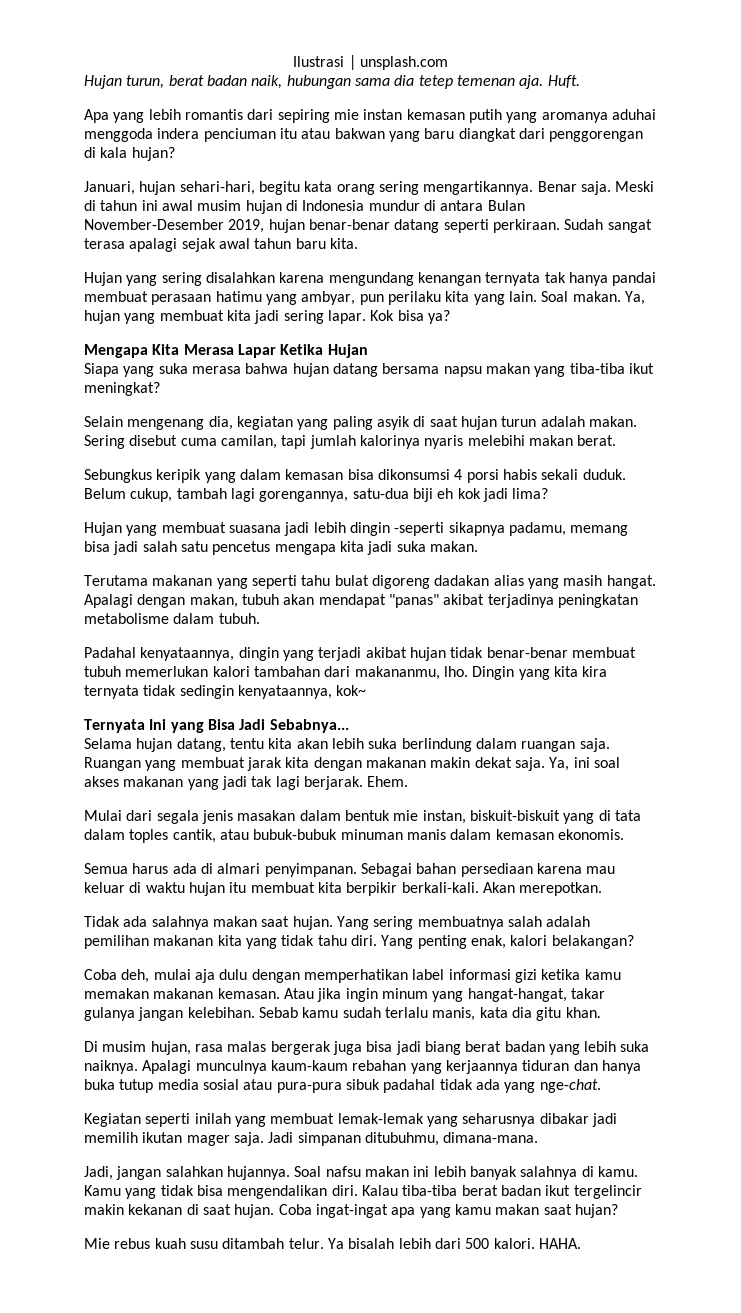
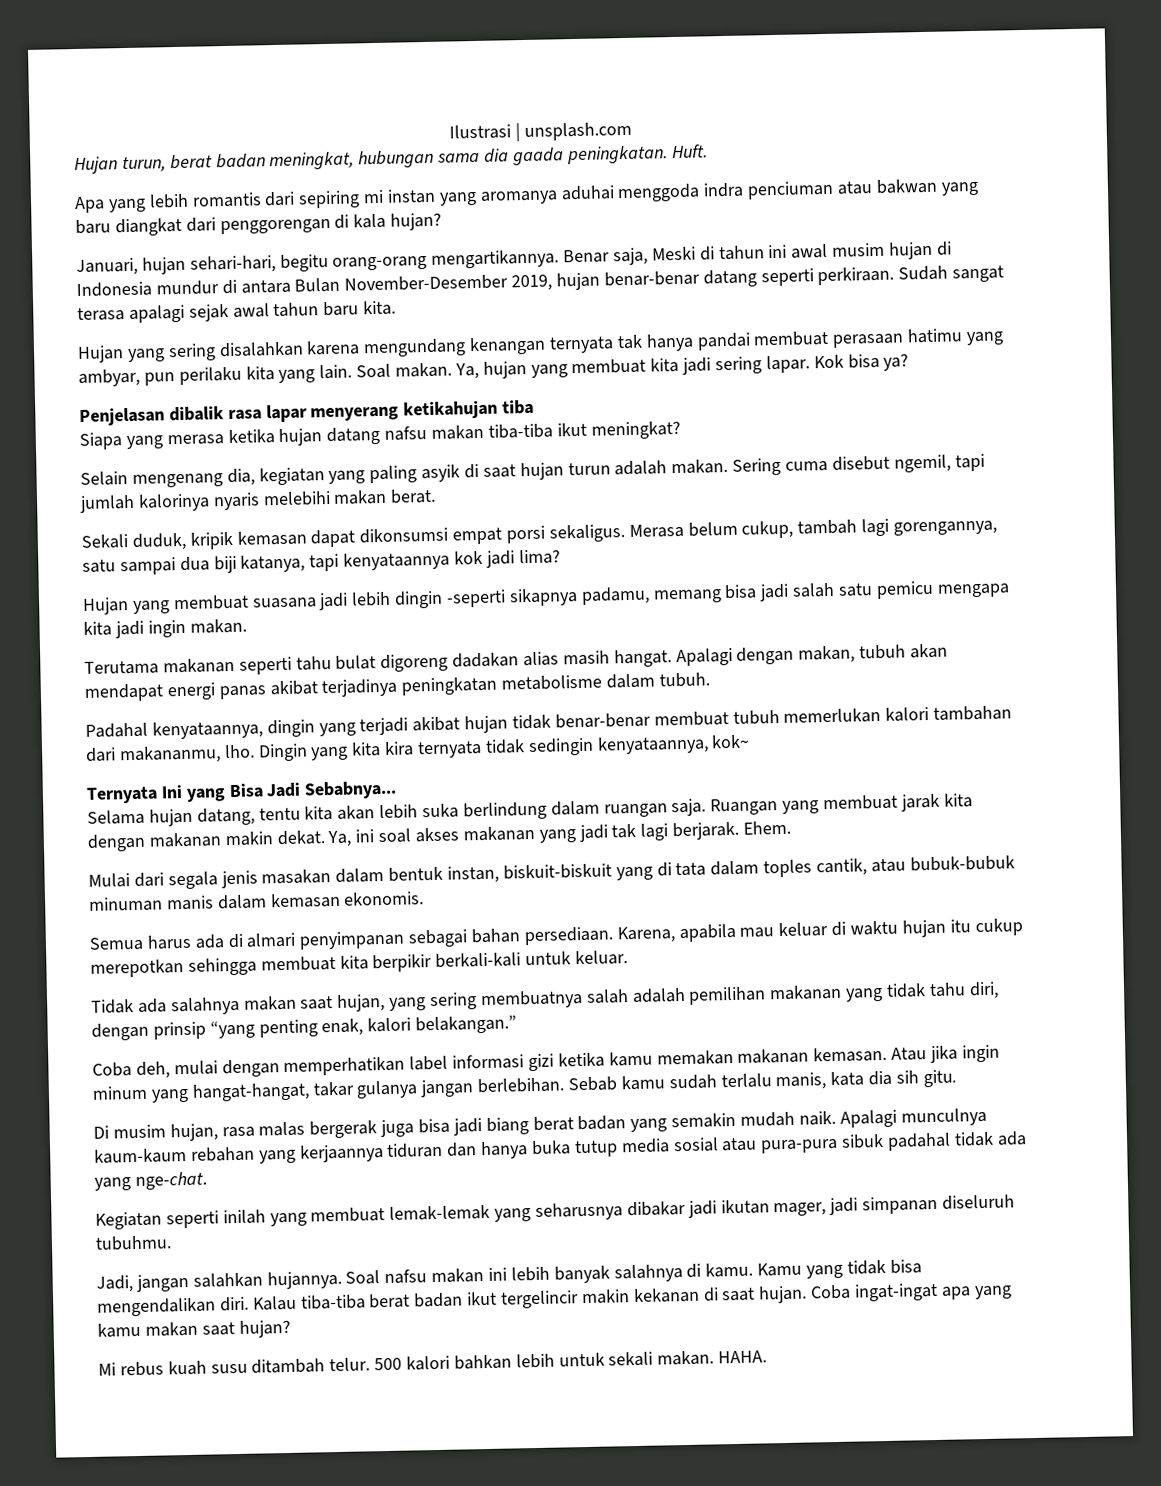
[251,75,283,89] naik, -> [269,151,355,171] meningkat,
[418,75,544,89] tetep temenan aja. -> [512,145,668,166] gaada peningkatan.
[333,109,502,123] mie instan kemasan putih -> [363,188,437,204] mi instan
[157,128,297,142] indera penciuman itu -> [703,180,835,200] indra penciuman
[304,181,419,195] kata orang sering -> [332,255,428,271] orang-orang
[580,181,611,195] saja. -> [613,247,649,266] saja,
[84,344,368,358] [84,363,566,377] Mengapa Kita Merasa Lapar Ketika Hujan // Siapa yang suka merasa bahwa hujan datang bersama napsu makan yang -> [79,399,535,426] [79,424,485,450] Penjelasan dibalik rasa lapar menyerang ketikahujan tiba // Siapa yang merasa ketika hujan datang nafsu makan
[129,435,277,449] disebut cuma camilan, -> [785,454,951,473] cuma disebut ngemil,
[84,469,626,483] [84,488,454,502] Sebungkus keripik yang dalam kemasan bisa dikonsumsi 4 porsi habis sekali duduk. Belum cukup, tambah lagi gorengannya, satu-dua biji eh -> [81,518,998,551] [82,551,451,576] Sekali duduk, kripik kemasan dapat dikonsumsi empat porsi sekaligus. Merasa belum cukup, tambah lagi gorengannya, satu sampai dua biji katanya, tapi kenyataannya
[212,541,271,555] pencetus -> [875,580,934,600] pemicu
[396,541,426,552] suka -> [147,619,186,638] ingin
[216,578,248,589] yang -> (235, 665) none
[527,578,559,589] yang -> (560, 659) none
[388,594,439,608] "panas" -> [166,682,267,701] energi panas
[474,757,545,771] dekat saja. -> [276,830,325,846] dekat.
[393,810,419,821] mie -> (444, 874) none
[264,863,582,877] penyimpanan. Sebagai bahan persediaan karena -> [299,923,737,950] penyimpanan sebagai bahan persediaan. Karena, apabila
[250,882,603,896] membuat kita berpikir berkali-kali. Akan merepotkan. -> [974,918,1023,937] [90,950,629,978] cukup merepotkan sehingga membuat kita berpikir berkali-kali untuk keluar.
[292,916,369,930] hujan. Yang -> [337,993,427,1012] hujan, yang
[217,935,242,946] kita -> (843, 992) none
[350,935,414,949] diri. Yang -> [968,981,999,1000] [91,1020,255,1041] diri, dengan prinsip “yang
[551,935,634,949] belakangan? -> [415,1015,518,1035] belakangan.”
[194,969,248,983] aja dulu -> (218, 1068) none
[187,1007,255,1018] kelebihan. -> [477,1077,565,1094] berlebihan.
[536,1007,601,1021] gitu khan. -> [896,1069,957,1088] sih gitu.
[584,1041,650,1052] [84,1060,138,1074] lebih suka naiknya. -> [671,1110,836,1129] semakin mudah naik.
[84,1132,539,1146] memilih ikutan mager saja. Jadi simpanan ditubuhmu, dimana-mana. -> [720,1194,1016,1217] [95,1235,172,1251] ikutan mager, jadi simpanan diseluruh tubuhmu.
[84,1238,110,1249] Mie -> [98,1362,116,1376] Mi
[327,1238,535,1249] Ya bisalah lebih dari 500 kalori. -> [374,1350,715,1371] 500 kalori bahkan lebih untuk sekali makan.

